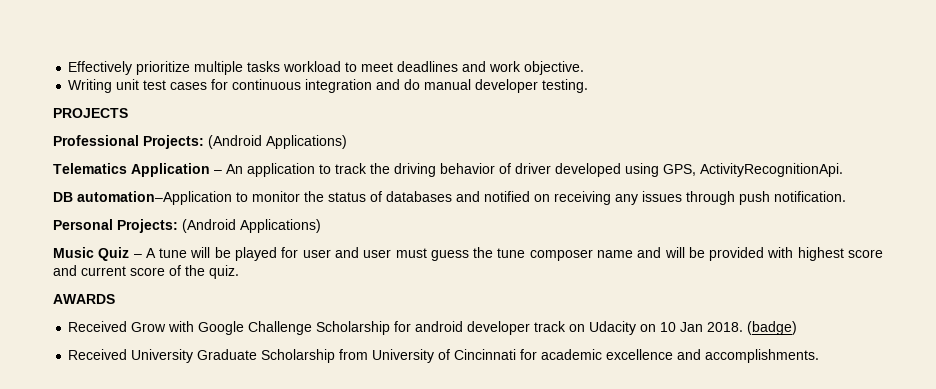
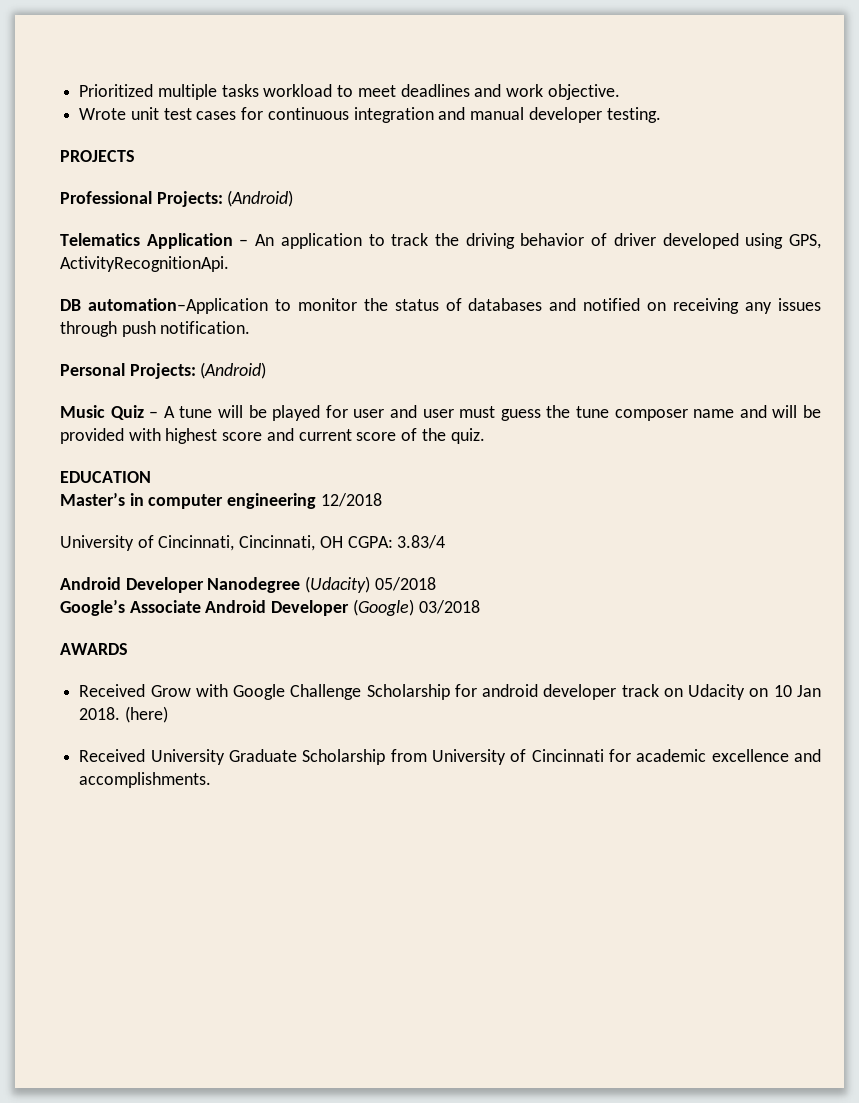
[68,61,191,75] Effectively prioritize -> [79,84,154,97] Prioritized
[68,79,113,93] Writing -> [79,108,127,120] Wrote
[404,79,421,90] do -> (466, 113) none
[208,135,347,149] (Android Applications) -> [227,190,294,207] (Android)
[182,219,321,233] (Android Applications) -> [200,362,267,379] (Android)
(239, 272) none -> [60,471,151,483] [60,492,382,509] [60,535,446,551] [60,576,436,593] [60,599,480,616] // EDUCATION // Master’s in computer engineering 12/2018 // University of Cincinnati, Cincinnati, OH CGPA: 3.83/4 // Android Developer Nanodegree (Udacity) 05/2018 // Google’s Associate Android Developer (Google) 03/2018
[747,321,798,335] (badge) -> [124,706,168,723] (here)

